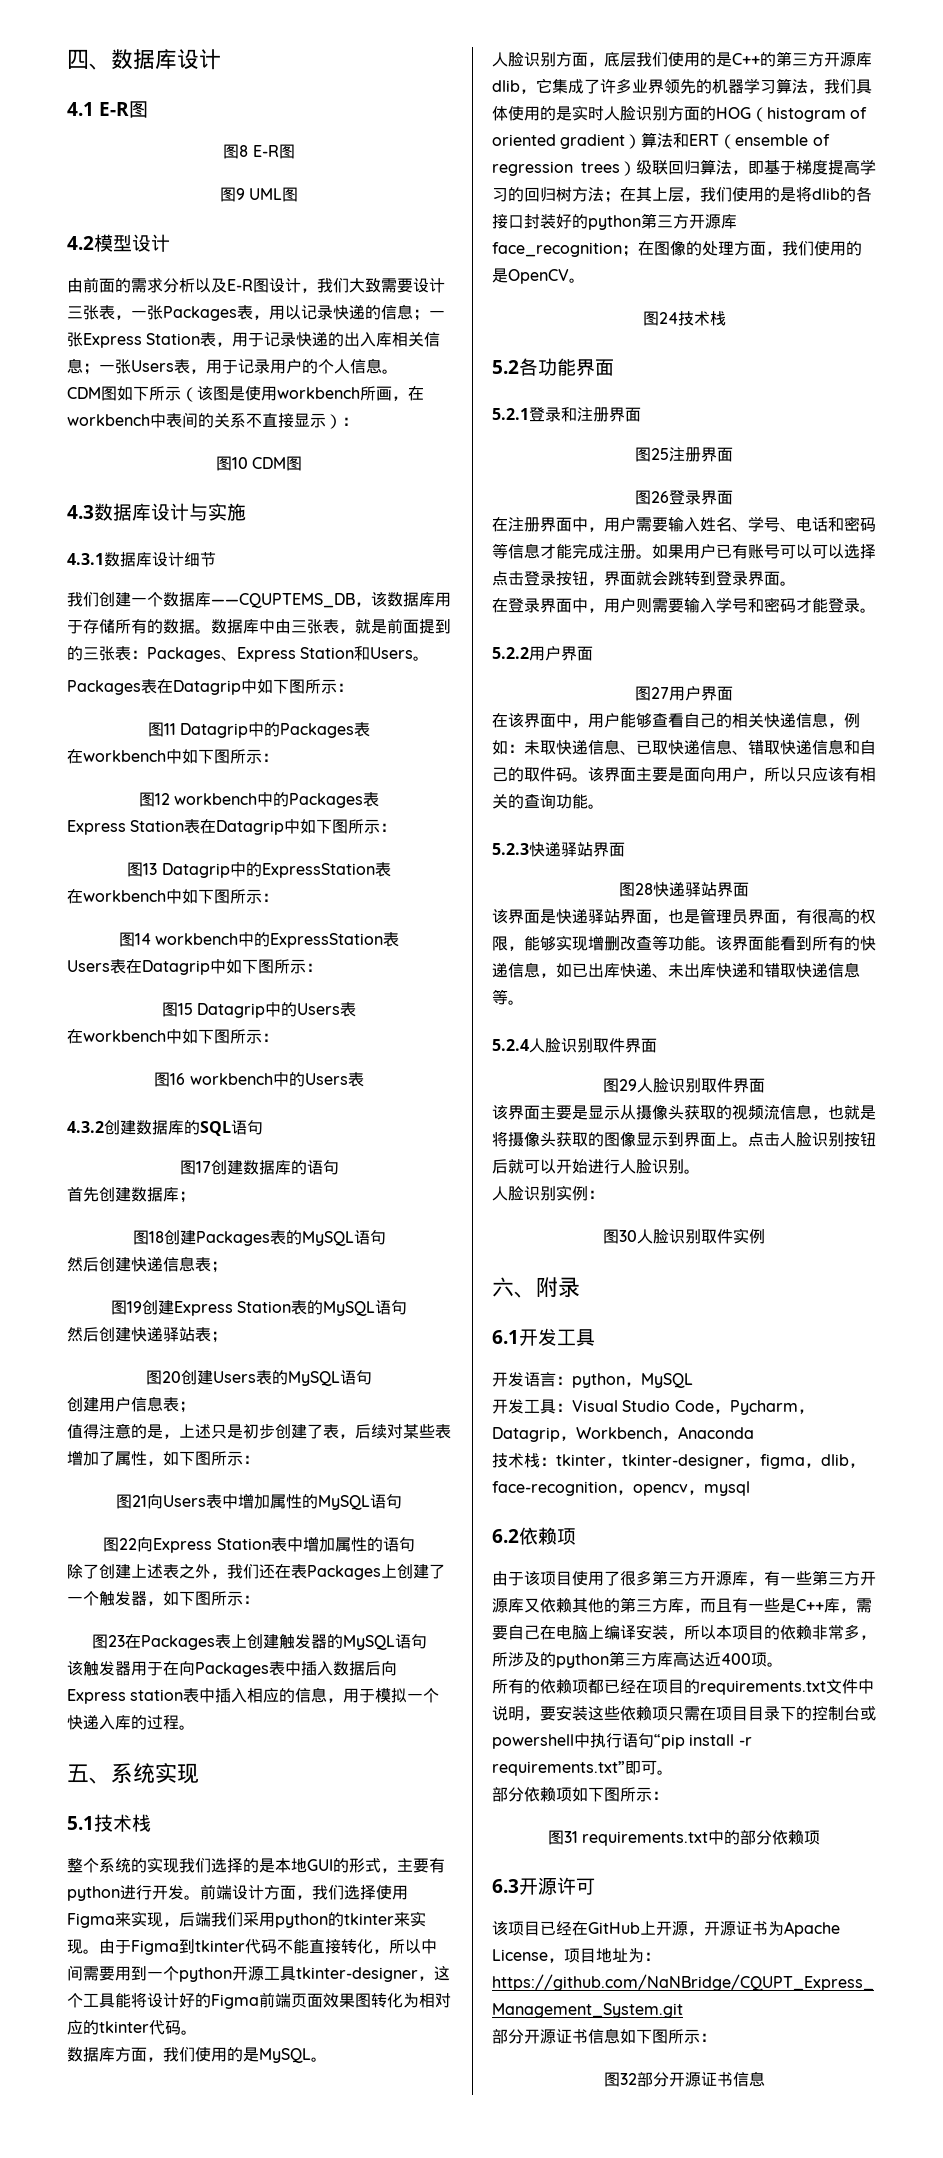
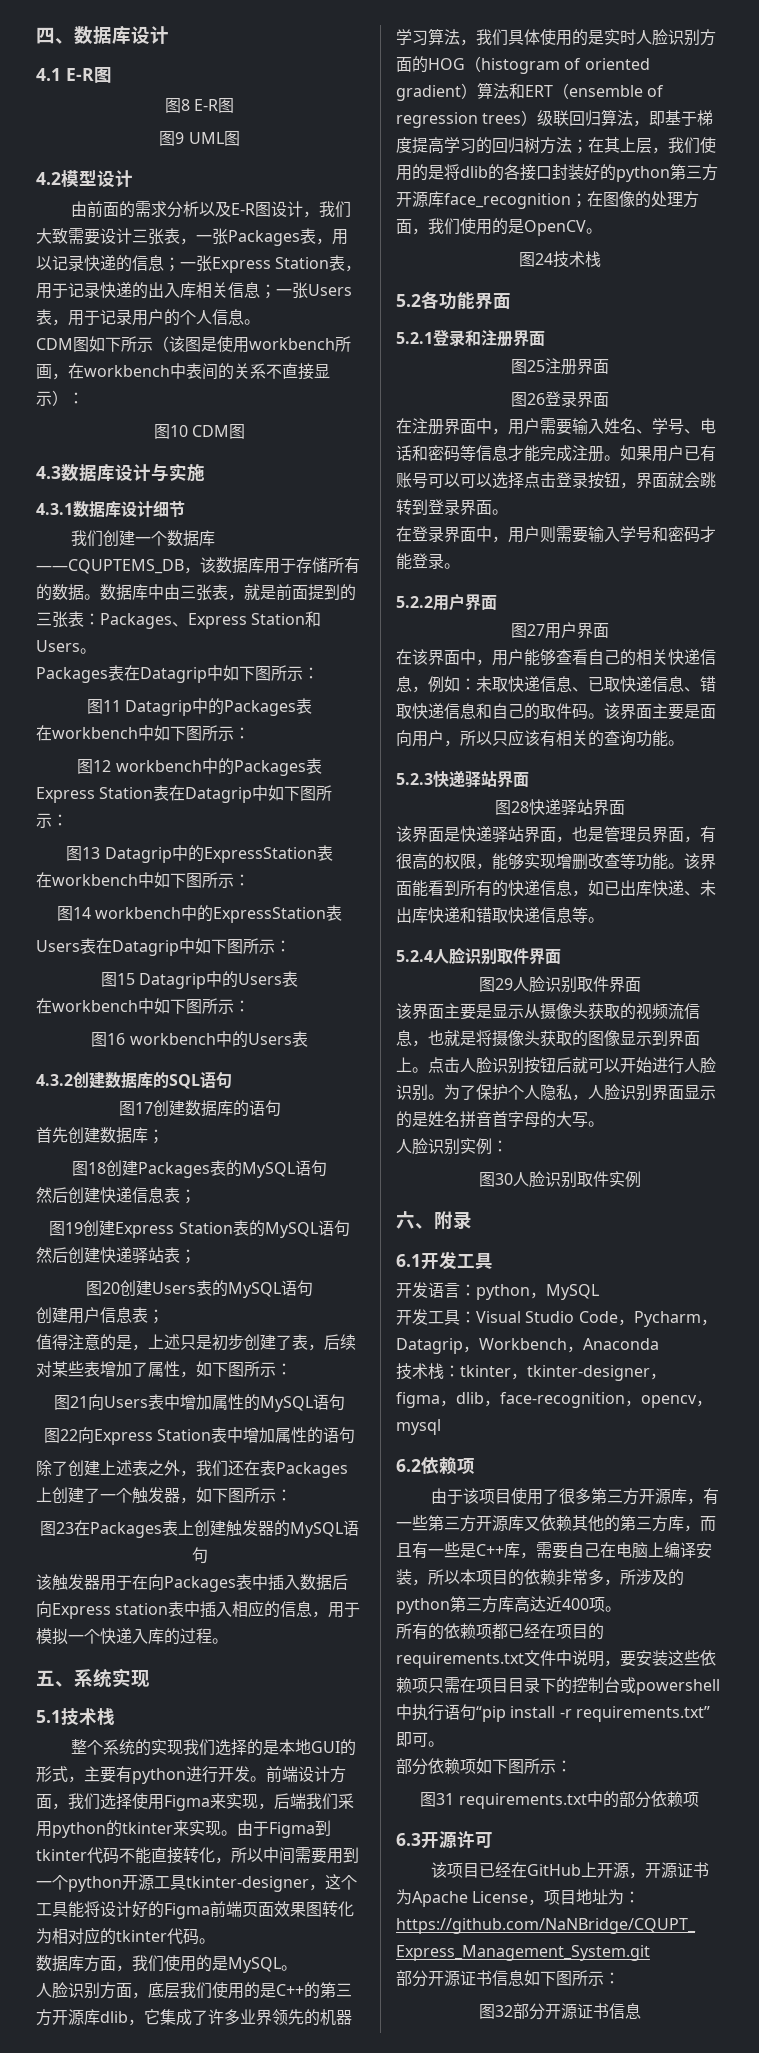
(700, 1171) none -> [444,1084,716,1101] [396,1111,604,1128] 为了保护个人隐私，人脸识别界面显示的是姓名拼音首字母的大写。

